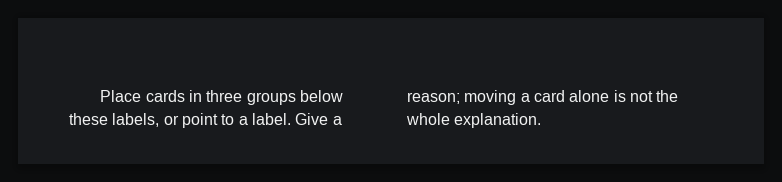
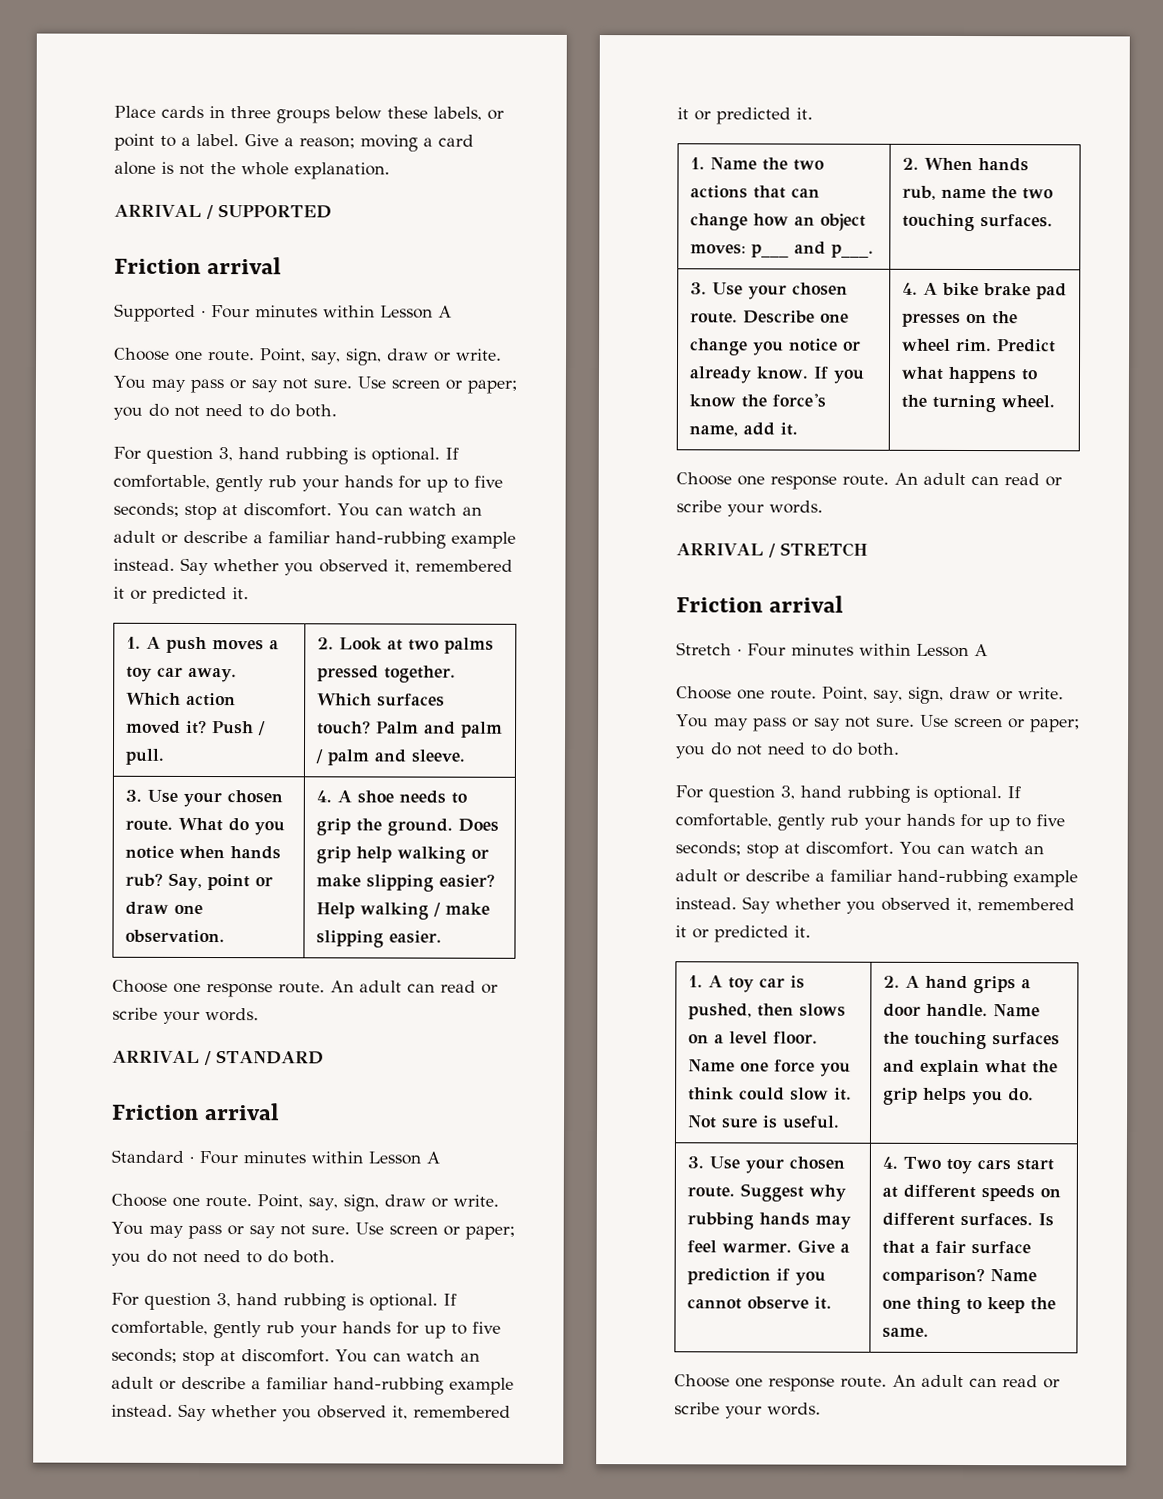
(542, 120) none -> [114,204,332,220] [114,257,281,275] [114,303,452,322] [114,347,502,366] [113,375,517,394] [113,403,337,420] [113,446,459,465] [113,474,503,493] [113,502,482,521] [113,530,516,549] [113,557,513,576] [113,586,249,605] [126,636,280,654] [126,666,238,683] [126,692,237,707] [126,719,267,736] [125,748,166,765] [317,637,495,654] [317,665,457,683] [317,693,446,707] [317,720,504,738] [315,749,466,766] [125,789,284,808] [125,817,286,836] [125,845,282,860] [125,872,274,892] [125,901,204,915] [125,929,226,944] [316,790,468,804] [316,818,500,836] [316,846,490,864] [316,873,496,892] [316,902,491,920] [316,930,443,948] [112,979,498,998] [112,1007,259,1025] [112,1050,324,1066] [112,1103,279,1121] [111,1149,440,1165] [111,1193,499,1212] [111,1221,515,1240] [111,1249,335,1266] [111,1292,457,1311] [111,1320,501,1339] [111,1348,480,1367] [111,1376,514,1395] [111,1403,511,1422] [677,107,813,125] [690,157,825,171] [690,185,821,199] [690,213,867,231] [690,241,875,258] [902,157,1030,172] [902,185,1054,200] [902,213,1054,232] [690,282,849,300] [690,310,850,324] [690,338,862,356] [689,366,865,384] [689,393,827,408] [689,422,799,437] [902,282,1068,300] [902,311,1019,327] [902,338,1057,353] [901,366,1038,384] [901,394,1056,413] [676,472,1062,490] [676,500,823,517] [676,542,868,558] [676,595,843,613] [676,642,988,658] [676,686,1064,704] [676,714,1080,733] [675,742,900,759] [675,785,1021,804] [675,813,1065,832] [675,841,1044,859] [675,869,1078,888] [675,896,1075,914] [675,925,811,943] [688,975,806,993] [688,1003,847,1020] [688,1031,819,1044] [688,1059,852,1077] [688,1087,853,1101] [688,1115,841,1129] [883,975,1032,994] [883,1003,1041,1018] [883,1031,1061,1050] [883,1059,1059,1077] [883,1087,1035,1106] [687,1156,846,1174] [687,1183,847,1202] [687,1212,852,1230] [687,1239,851,1253] [687,1268,827,1286] [687,1296,833,1310] [882,1156,1055,1175] [882,1184,1062,1202] [882,1212,1055,1227] [882,1240,1032,1255] [882,1267,1038,1286] [882,1296,1057,1314] [882,1327,930,1338] [674,1374,1060,1392] [674,1402,821,1419] // ARRIVAL / SUPPORTED // Friction arrival // Supported · Four minutes within Lesson A // Choose one route. Point, say, sign, draw or write. You may pass or say not sure. Use screen or paper; you do not need to do both. // For question 3, hand rubbing is optional. If comfortable, gently rub your hands for up to five seconds; stop at discomfort. You can watch an adult or describe a familiar hand-rubbing example instead. Say whether you observed it, remembered it or predicted it. // 1. A push moves a toy car away. Which action moved it? Push / pull. | 2. Look at two palms pressed together. Which surfaces touch? Palm and palm / palm and sleeve. // 3. Use your chosen route. What do you notice when hands rub? Say, point or draw one observation. | 4. A shoe needs to grip the ground. Does grip help walking or make slipping easier? Help walking / make slipping easier. // Choose one response route. An adult can read or scribe your words. // ARRIVAL / STANDARD // Friction arrival // Standard · Four minutes within Lesson A // Choose one route. Point, say, sign, draw or write. You may pass or say not sure. Use screen or paper; you do not need to do both. // For question 3, hand rubbing is optional. If comfortable, gently rub your hands for up to five seconds; stop at discomfort. You can watch an adult or describe a familiar hand-rubbing example instead. Say whether you observed it, remembered it or predicted it. // 1. Name the two actions that can change how an object moves: p___ and p___. | 2. When hands rub, name the two touching surfaces. // 3. Use your chosen route. Describe one change you notice or already know. If you know the force's name, add it. | 4. A bike brake pad presses on the wheel rim. Predict what happens to the turning wheel. // Choose one response route. An adult can read or scribe your words. // ARRIVAL / STRETCH // Friction arrival // Stretch · Four minutes within Lesson A // Choose one route. Point, say, sign, draw or write. You may pass or say not sure. Use screen or paper; you do not need to do both. // For question 3, hand rubbing is optional. If comfortable, gently rub your hands for up to five seconds; stop at discomfort. You can watch an adult or describe a familiar hand-rubbing example instead. Say whether you observed it, remembered it or predicted it. // 1. A toy car is pushed, then slows on a level floor. Name one force you think could slow it. Not sure is useful. | 2. A hand grips a door handle. Name the touching surfaces and explain what the grip helps you do. // 3. Use your chosen route. Suggest why rubbing hands may feel warmer. Give a prediction if you cannot observe it. | 4. Two toy cars start at different speeds on different surfaces. Is that a fair surface comparison? Name one thing to keep the same. // Choose one response route. An adult can read or scribe your words.

